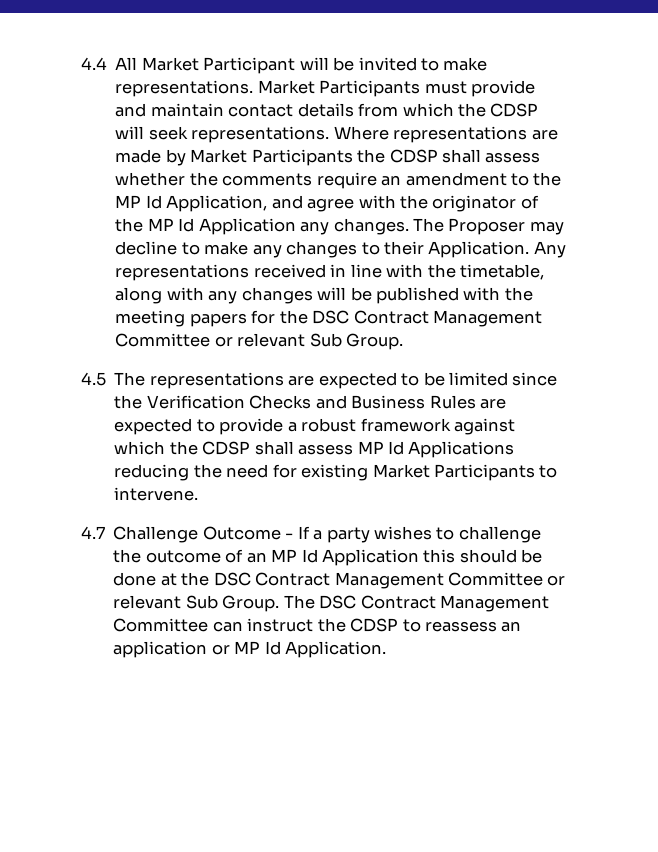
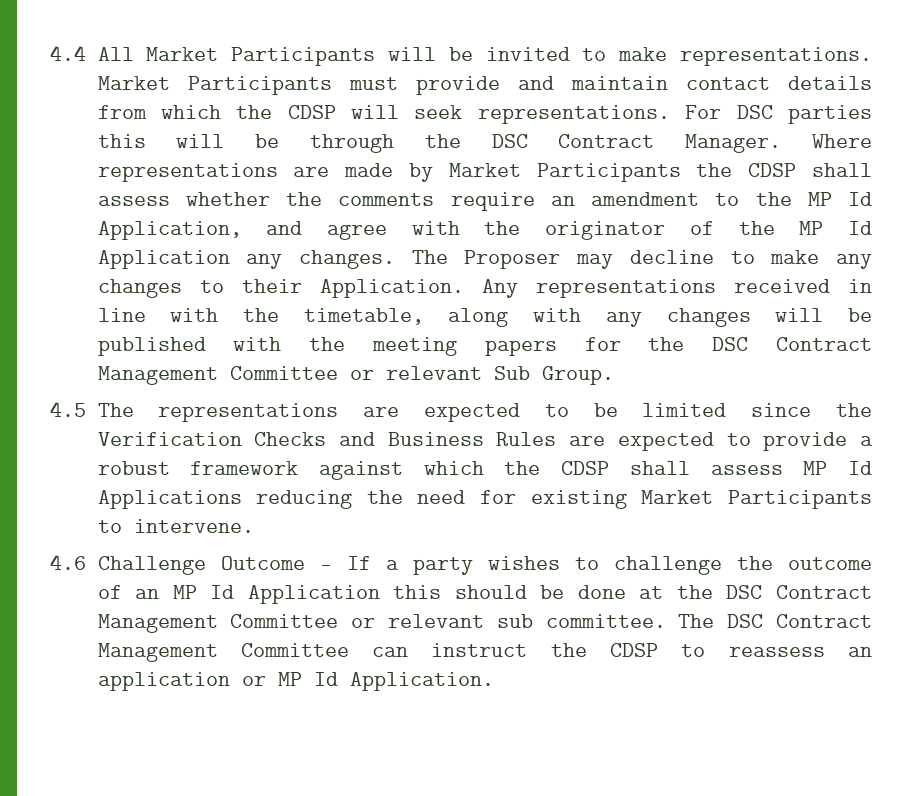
[203,57,296,74] Participant -> [231,47,376,66] Participants
(330, 134) none -> [685,105,873,124] [97,134,782,153] For DSC parties this will be through the DSC Contract Manager.
[81,526,105,539] 4.7 -> [50,554,86,570] 4.6
[185,595,280,612] Sub Group. -> [496,614,666,628] sub committee.

